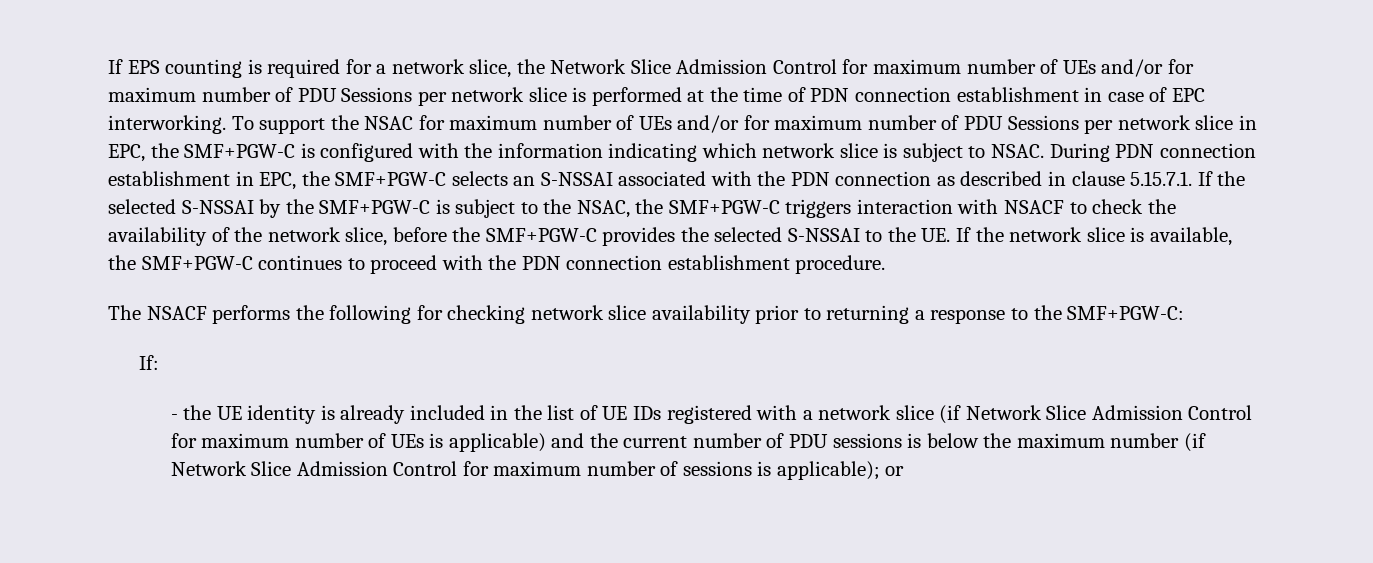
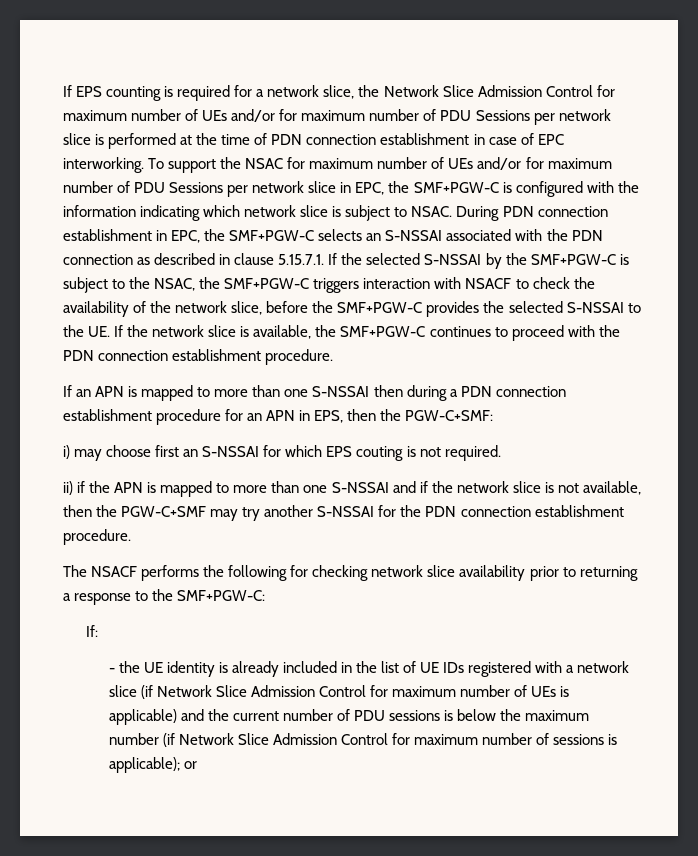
(886, 264) none -> [63,385,566,401] [63,409,494,425] [63,445,501,461] [63,481,641,497] [63,505,624,521] [63,529,131,545] // If an APN is mapped to more than one S-NSSAI then during a PDN connection establishment procedure for an APN in EPS, then the PGW-C+SMF: // i) may choose first an S-NSSAI for which EPS couting is not required. // ii) if the APN is mapped to more than one S-NSSAI and if the network slice is not available, then the PGW-C+SMF may try another S-NSSAI for the PDN connection establishment procedure.

